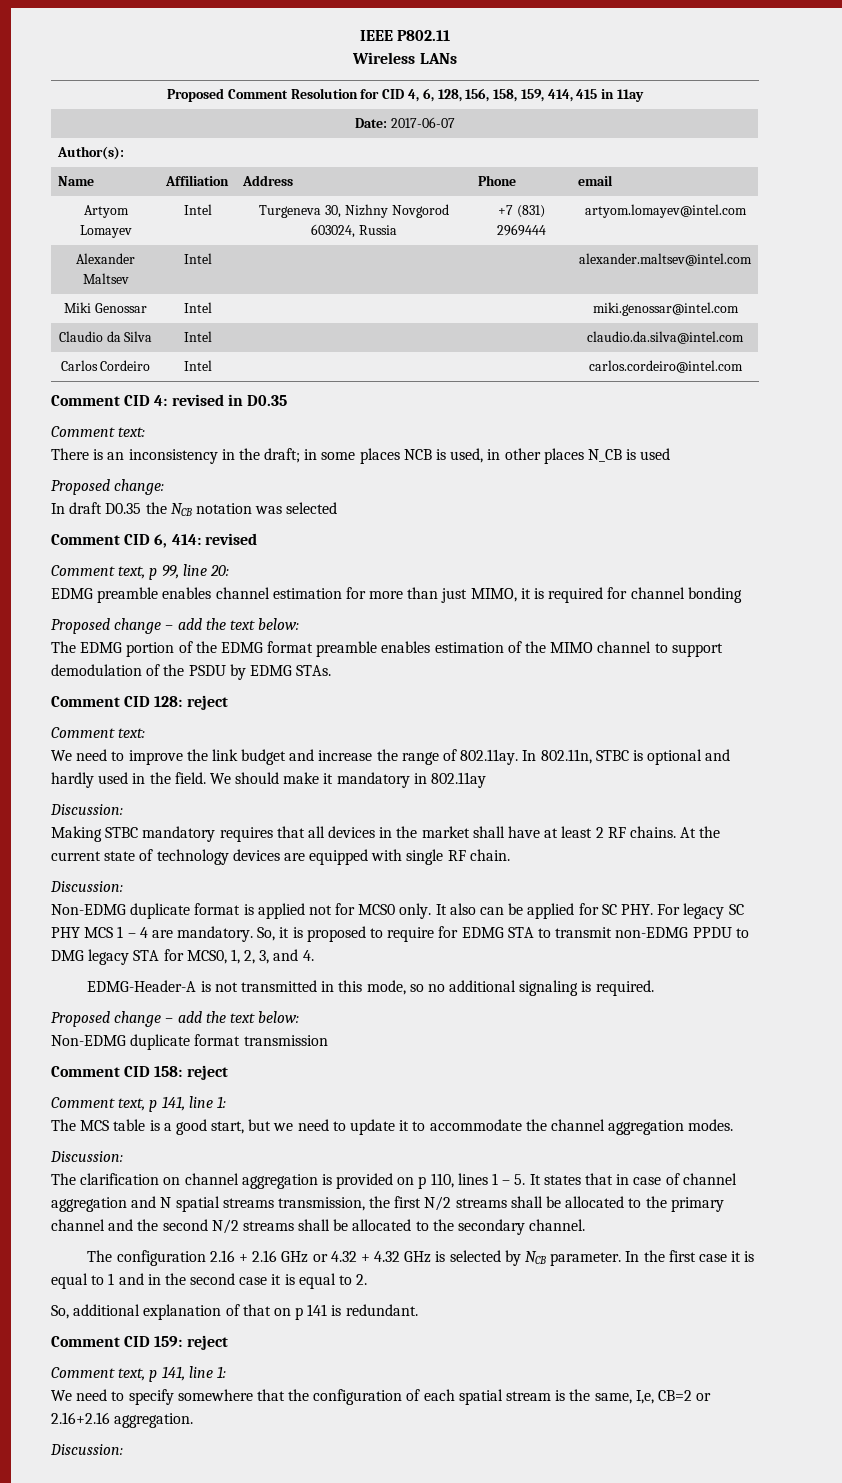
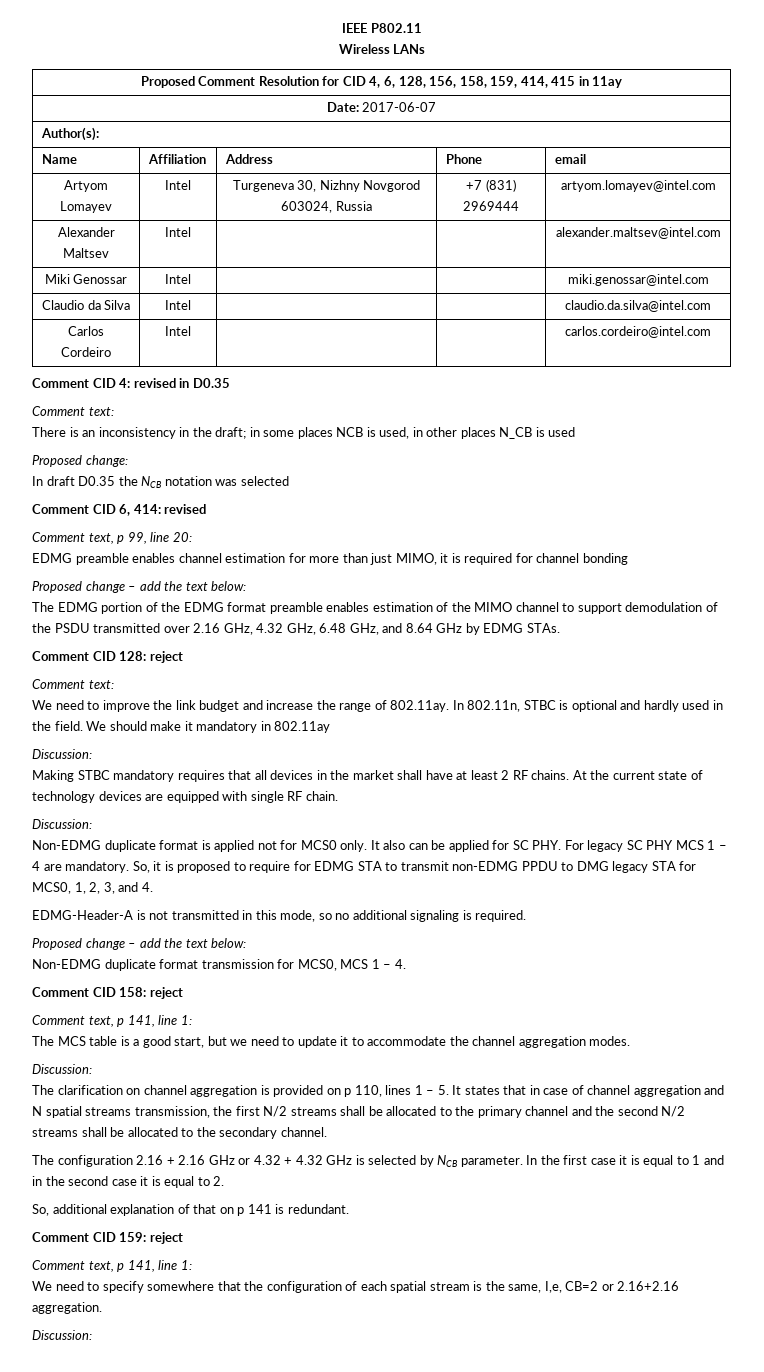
(226, 670) none -> [93,623,463,635] transmitted over 2.16 GHz, 4.32 GHz, 6.48 GHz, and 8.64 GHz
(328, 1040) none -> [277,959,406,971] for MCS0, MCS 1 – 4.

